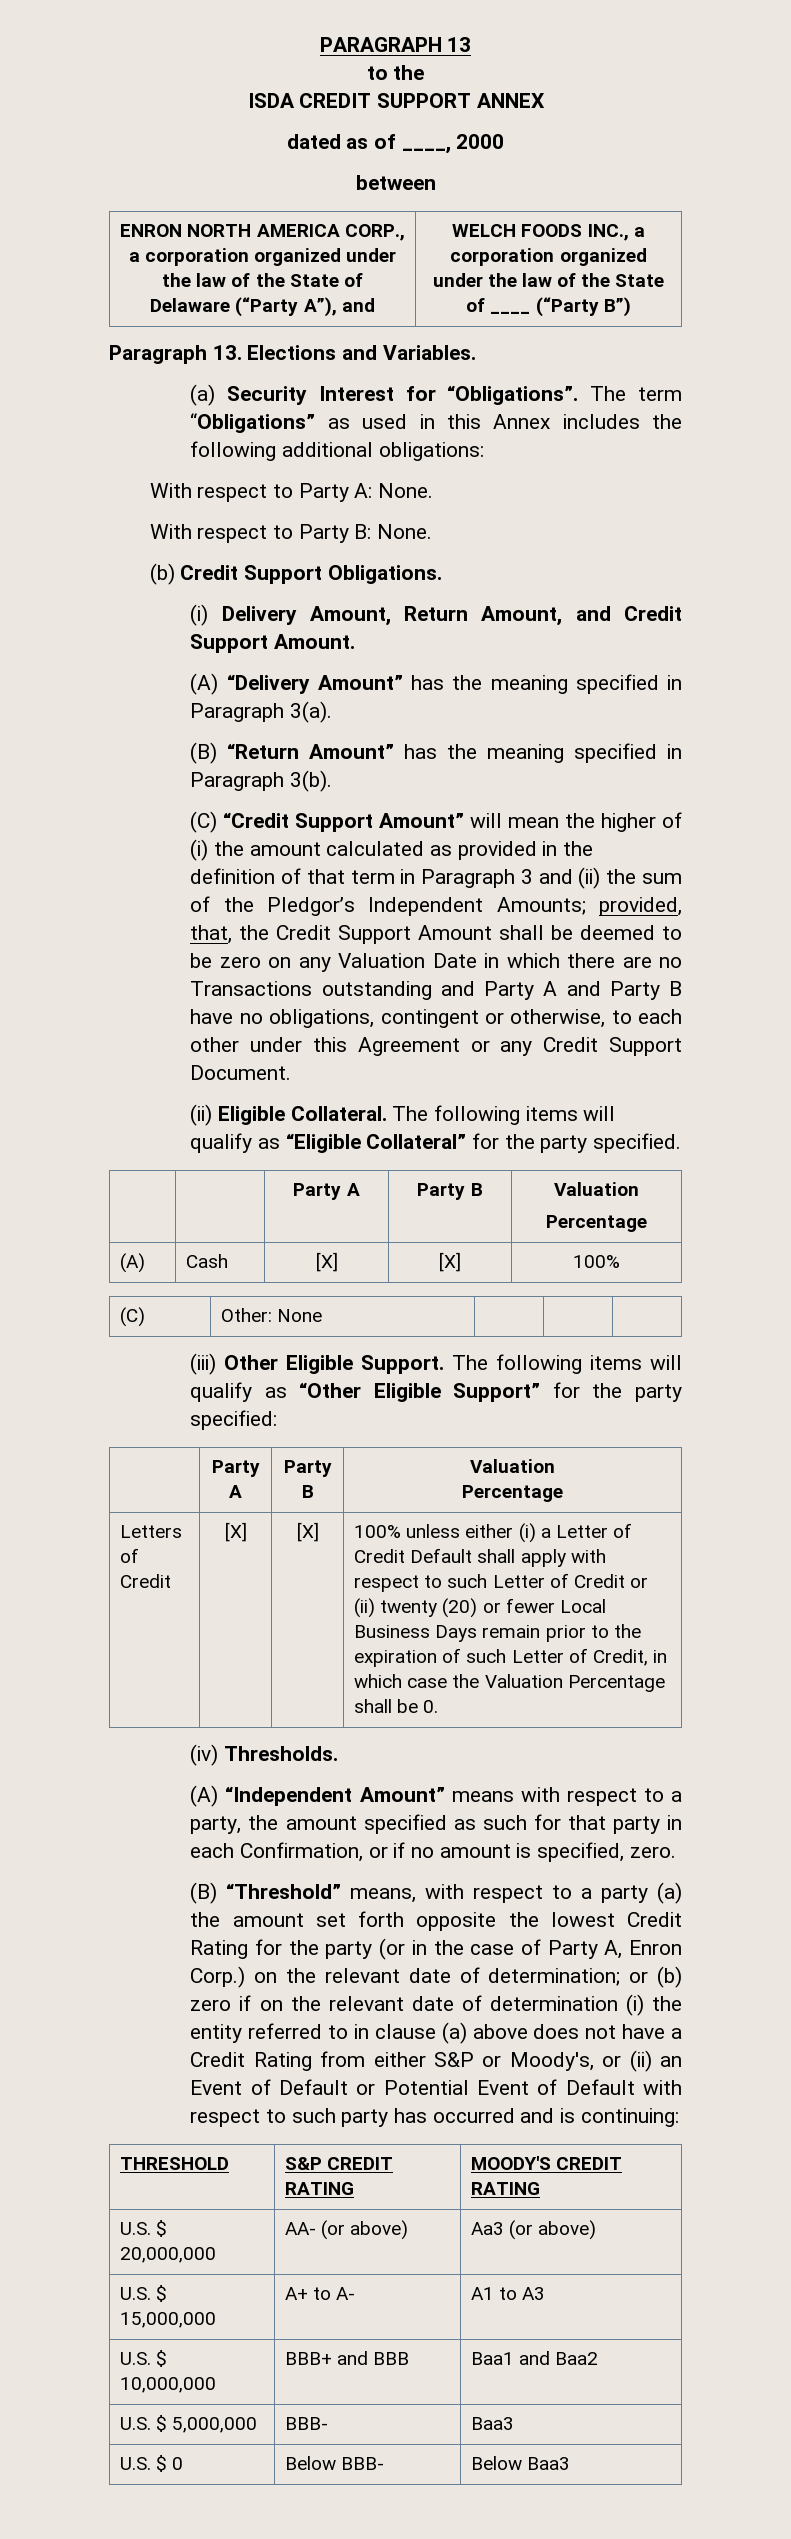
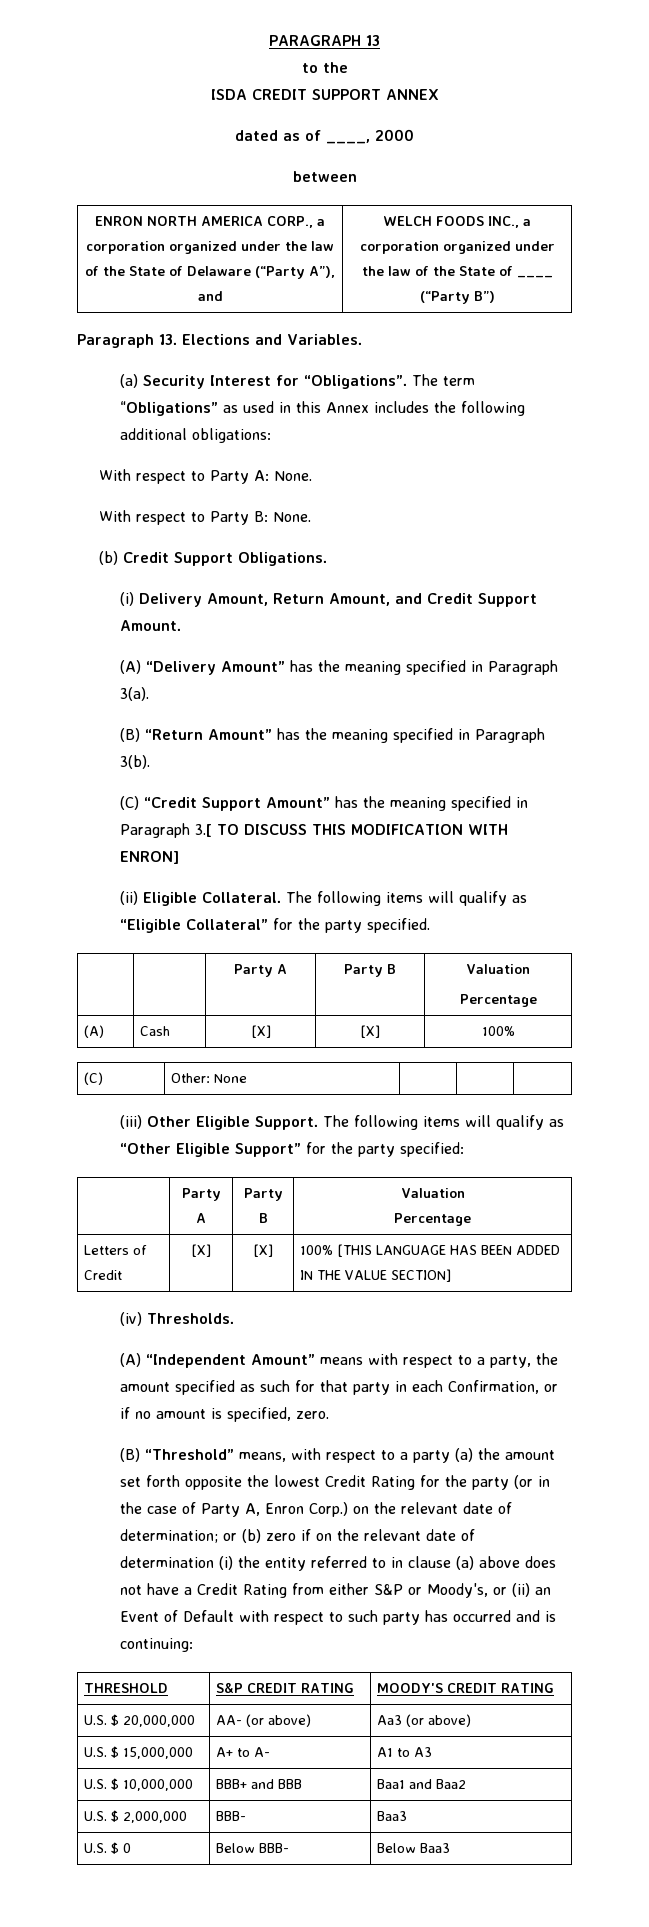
[470,812,682,832] [190,839,594,861] [190,867,682,889] [190,896,682,916] [190,925,682,944] [190,953,682,972] [190,981,683,1000] [190,1009,682,1028] [190,1037,682,1056] [190,1065,292,1080] will mean the higher of (i) the amount calculated as provided in the definition of that term in Paragraph 3 and (ii) the sum of the Pledgor’s Independent Amounts; provided, that, the Credit Support Amount shall be deemed to be zero on any Valuation Date in which there are no Transactions outstanding and Party A and Party B have no obligations, contingent or otherwise, to each other under this Agreement or any Credit Support Document. -> [335,796,529,811] [120,823,509,838] [120,851,180,864] has the meaning specified in Paragraph 3.[ TO DISCUSS THIS MODIFICATION WITH ENRON]
[406,1523,633,1543] [354,1548,606,1567] [354,1573,649,1592] [354,1598,606,1618] [354,1624,641,1642] [354,1648,668,1667] [354,1674,665,1692] [354,1699,439,1713] unless either (i) a Letter of Credit Default shall apply with respect to such Letter of Credit or (ii) twenty (20) or fewer Local Business Days remain prior to the expiration of such Letter of Credit, in which case the Valuation Percentage shall be 0. -> [337,1244,561,1257] [300,1269,452,1282] [THIS LANGUAGE HAS BEEN ADDED IN THE VALUE SECTION]
[356,2079,635,2095] or Potential Event of Default -> (235, 1616) none
[172,2417,258,2433] 5,000,000 -> [123,1811,188,1823] 2,000,000

